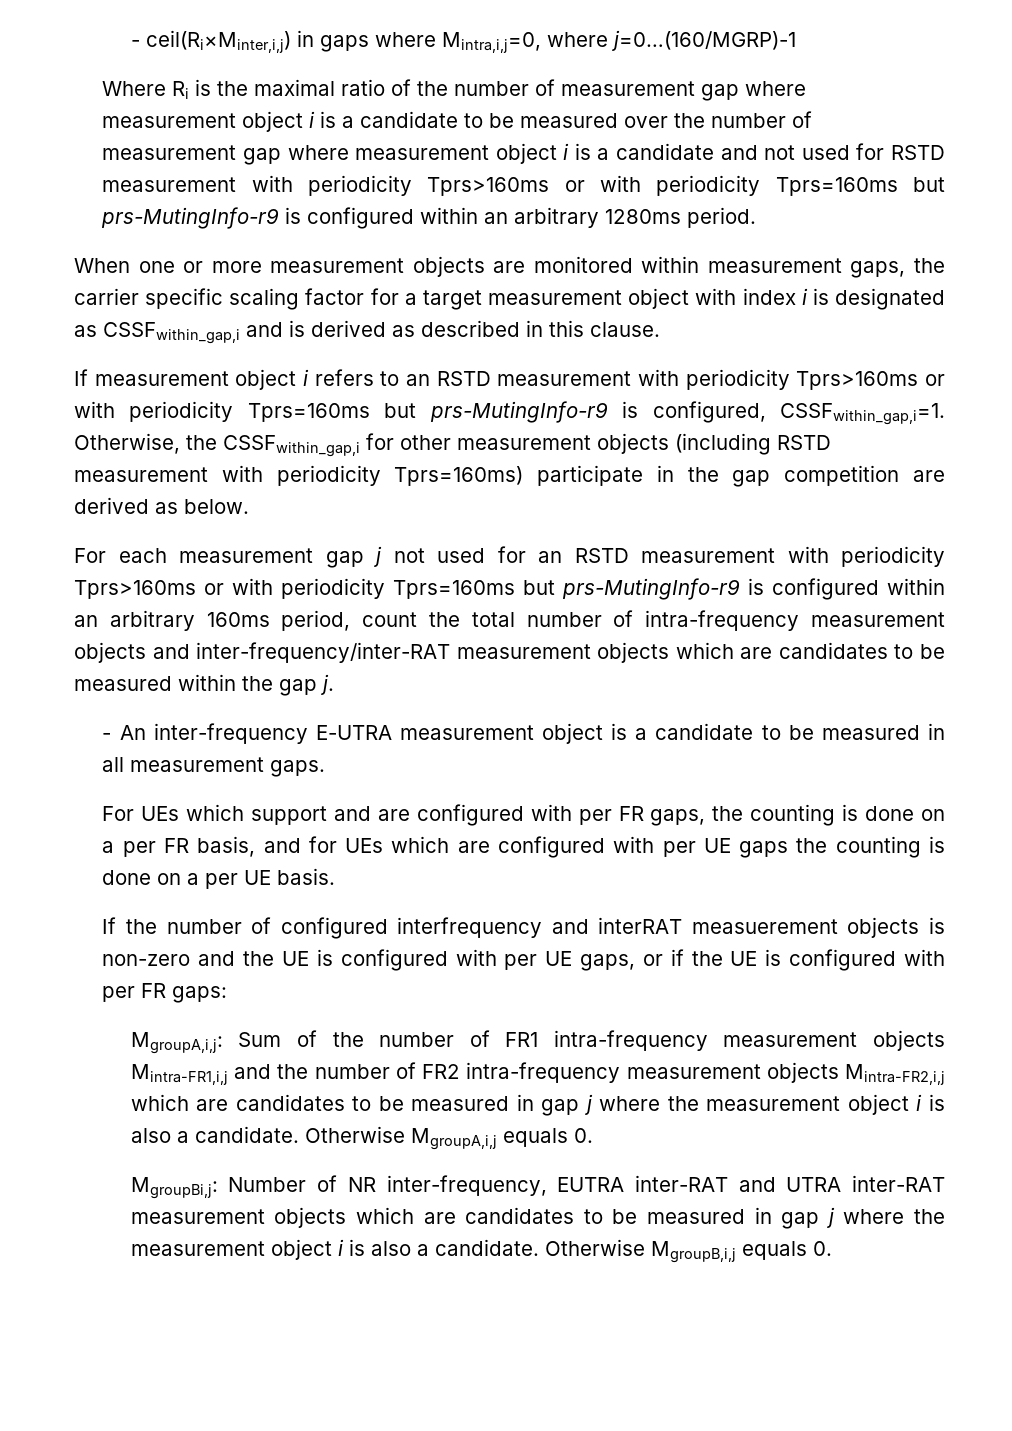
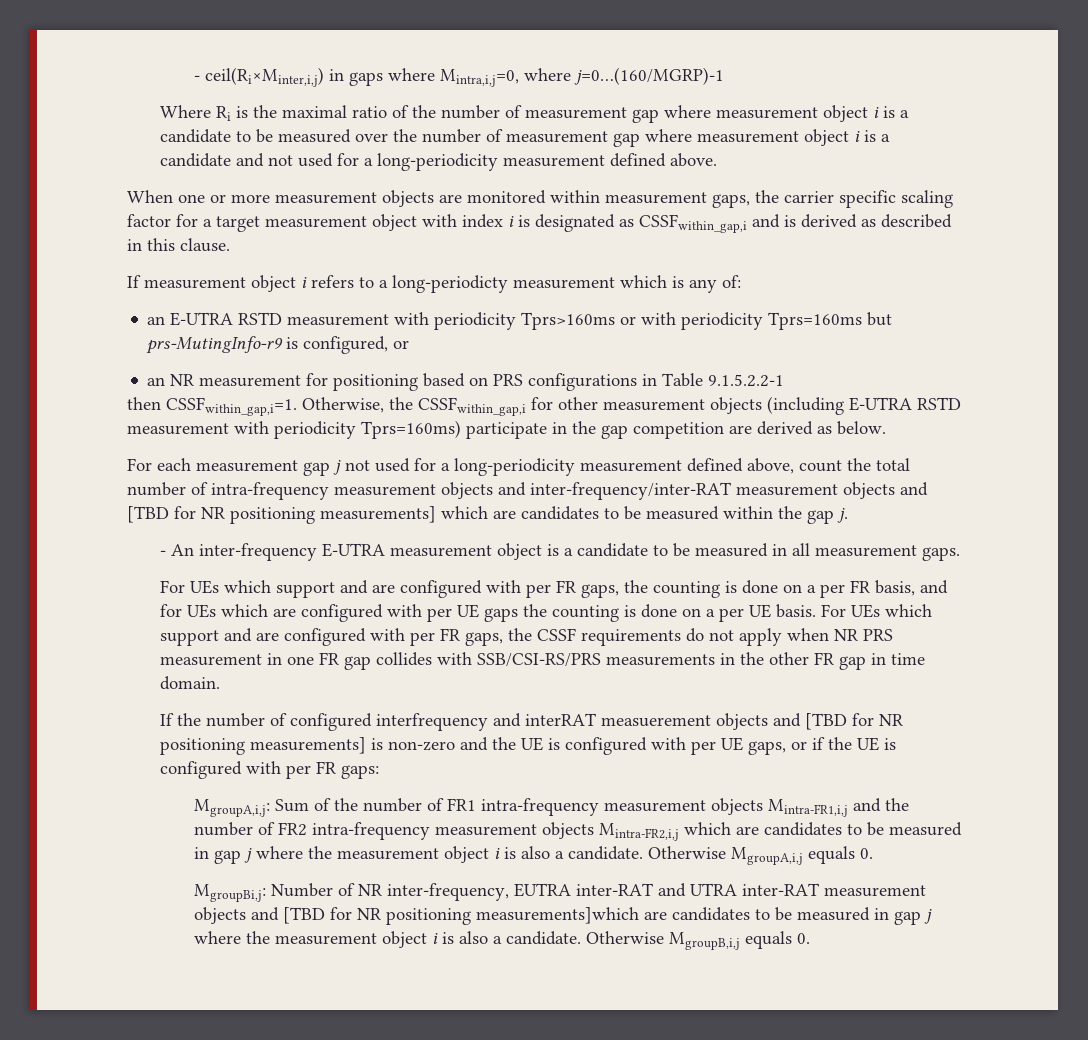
[890,145,945,160] [102,175,945,196] [101,207,757,229] RSTD measurement with periodicity Tprs>160ms or with periodicity Tprs=160ms but prs-MutingInfo-r9 is configured within an arbitrary 1280ms period. -> [364,153,718,171] a long-periodicity measurement defined above.
[406,374,430,386] an -> [379,275,741,293] [147,312,234,326] a long-periodicty measurement which is any of: // an E-UTRA
(766, 412) none -> [393,340,410,349] [147,373,785,391] [127,397,161,410] or // an NR measurement for positioning based on PRS configurations in Table 9.1.5.2.2-1 // then
(771, 444) none -> [849,397,912,411] E-UTRA
[538,546,945,567] [74,578,945,600] [74,610,351,631] an RSTD measurement with periodicity Tprs>160ms or with periodicity Tprs=160ms but prs-MutingInfo-r9 is configured within an arbitrary 160ms period, -> [441,458,794,476] a long-periodicity measurement defined above,
(670, 652) none -> [900,482,928,496] [127,506,436,524] and [TBD for NR positioning measurements]
(336, 876) none -> [821,604,933,618] [160,628,894,646] [160,652,926,670] [160,676,221,690] For UEs which support and are configured with per FR gaps, the CSSF requirements do not apply when NR PRS measurement in one FR gap collides with SSB/CSI-RS/PRS measurements in the other FR gap in time domain.
(920, 927) none -> [773,713,904,730] [160,737,367,755] and [TBD for NR positioning measurements]
[355,1207,414,1224] which -> [250,907,639,925] and [TBD for NR positioning measurements]which

